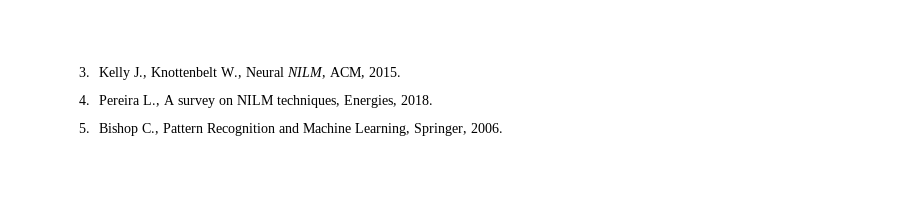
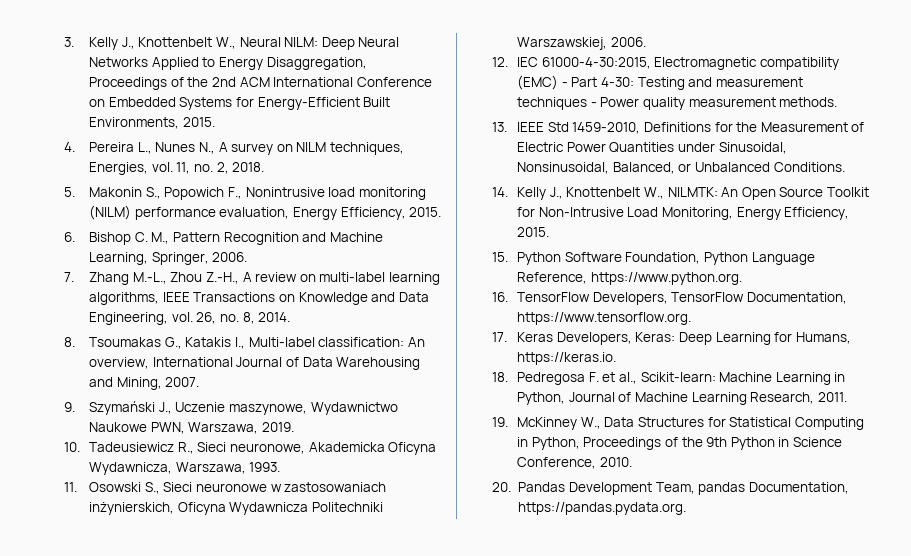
[286,67,365,79] NILM, ACM, -> [284,37,400,50] [88,57,367,70] [88,77,432,90] [88,97,391,110] [88,117,179,129] NILM: Deep Neural Networks Applied to Energy Disaggregation, Proceedings of the 2nd ACM International Conference on Embedded Systems for Energy-Efficient Built Environments,
(160, 101) none -> [155,142,215,154] Nunes N.,
[400,95,433,105] [78,123,159,136] 2018. // 5. Bishop C., -> [151,162,265,174] [64,187,426,200] [88,205,442,220] [64,232,170,245] vol. 11, no. 2, 2018. // 5. Makonin S., Popowich F., Nonintrusive load monitoring (NILM) performance evaluation, Energy Efficiency, 2015. // 6. Bishop C. M.,
(503, 128) none -> [64,272,441,285] [88,292,429,305] [88,312,291,325] [64,337,425,349] [88,357,421,370] [88,377,200,390] [64,401,398,415] [88,422,294,434] [64,442,437,455] [88,462,281,475] [64,482,387,494] [88,502,383,515] [516,37,646,50] [492,57,839,70] [516,75,803,90] [516,97,838,110] [492,122,865,134] [516,142,787,154] [516,162,845,174] [492,187,870,200] [516,207,850,220] [516,227,549,237] [492,252,815,265] [516,272,742,285] [492,292,847,305] [516,312,691,325] [492,332,851,345] [516,352,616,365] [492,372,846,385] [516,392,847,405] [492,417,864,430] [516,437,843,450] [516,457,632,469] [492,482,849,495] [518,502,687,515] // 7. Zhang M.-L., Zhou Z.-H., A review on multi-label learning algorithms, IEEE Transactions on Knowledge and Data Engineering, vol. 26, no. 8, 2014. // 8. Tsoumakas G., Katakis I., Multi-label classification: An overview, International Journal of Data Warehousing and Mining, 2007. // 9. Szymański J., Uczenie maszynowe, Wydawnictwo Naukowe PWN, Warszawa, 2019. // 10. Tadeusiewicz R., Sieci neuronowe, Akademicka Oficyna Wydawnicza, Warszawa, 1993. // 11. Osowski S., Sieci neuronowe w zastosowaniach inżynierskich, Oficyna Wydawnicza Politechniki Warszawskiej, 2006. // 12. IEC 61000-4-30:2015, Electromagnetic compatibility (EMC) - Part 4-30: Testing and measurement techniques - Power quality measurement methods. // 13. IEEE Std 1459-2010, Definitions for the Measurement of Electric Power Quantities under Sinusoidal, Nonsinusoidal, Balanced, or Unbalanced Conditions. // 14. Kelly J., Knottenbelt W., NILMTK: An Open Source Toolkit for Non-Intrusive Load Monitoring, Energy Efficiency, 2015. // 15. Python Software Foundation, Python Language Reference, https://www.python.org. // 16. TensorFlow Developers, TensorFlow Documentation, https://www.tensorflow.org. // 17. Keras Developers, Keras: Deep Learning for Humans, https://keras.io. // 18. Pedregosa F. et al., Scikit-learn: Machine Learning in Python, Journal of Machine Learning Research, 2011. // 19. McKinney W., Data Structures for Statistical Computing in Python, Proceedings of the 9th Python in Science Conference, 2010. // 20. Pandas Development Team, pandas Documentation, https://pandas.pydata.org.

